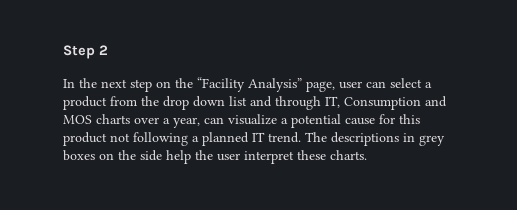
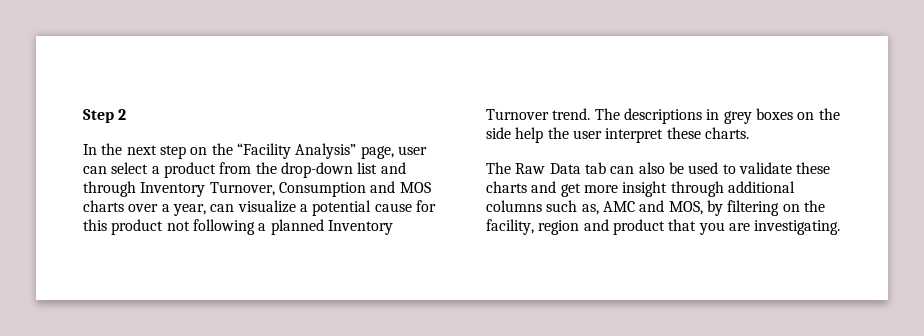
[163,96,225,110] drop down -> [280,162,353,178] drop-down
[325,96,340,108] IT, -> [140,182,275,197] Inventory Turnover,
[252,132,265,142] IT -> [327,220,393,235] [486,109,549,120] Inventory Turnover
(367, 155) none -> [486,162,831,174] [486,181,795,197] [486,200,825,216] [486,219,841,235] // The Raw Data tab can also be used to validate these charts and get more insight through additional columns such as, AMC and MOS, by filtering on the facility, region and product that you are investigating.

